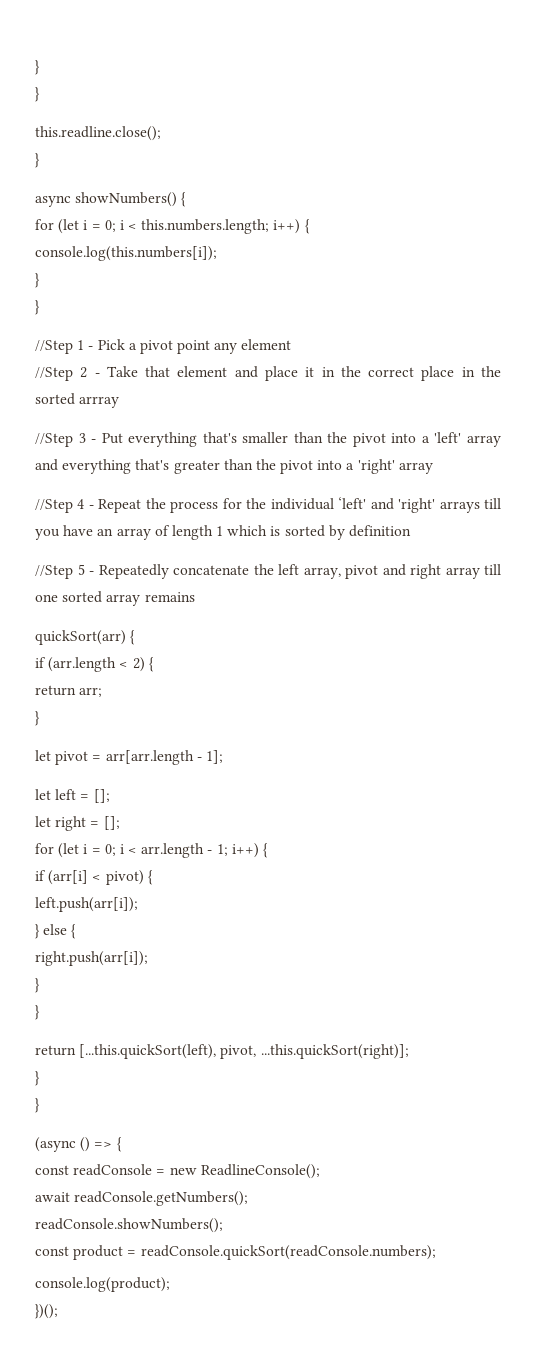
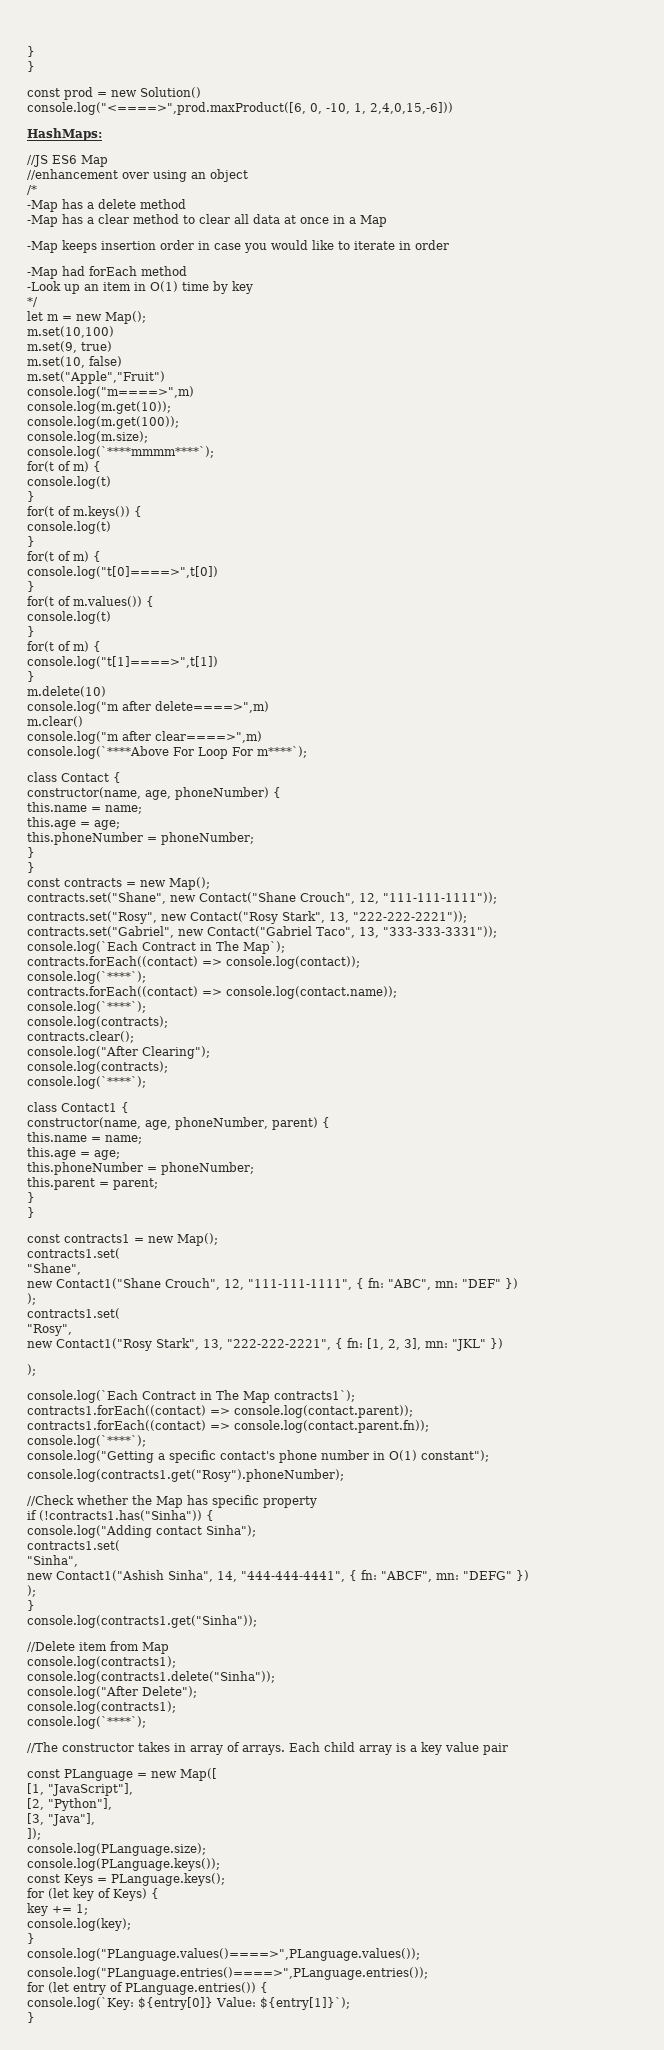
[35,60,40,75] [35,87,40,102] [35,126,161,141] [35,153,40,168] [35,192,187,207] [35,219,310,234] [35,246,217,261] [35,273,40,288] [35,300,40,315] [35,339,292,354] [35,366,501,381] [35,393,120,408] [35,432,502,447] [35,459,433,474] [35,497,501,513] [35,525,412,540] [35,564,501,579] [35,591,195,606] [35,630,136,645] [35,657,154,672] [35,685,103,697] [35,711,40,726] [35,750,223,765] [35,789,110,803] [35,816,120,831] [35,843,269,858] [35,870,153,885] [35,897,138,912] [35,924,77,939] [35,951,148,966] [35,978,40,993] [35,1005,40,1020] [35,1044,409,1059] [35,1071,40,1086] [35,1098,40,1113] [35,1137,122,1152] [35,1164,320,1179] [35,1191,249,1206] [35,1218,223,1233] [35,1245,436,1260] [35,1277,170,1292] [35,1304,58,1319] } // } // this.readline.close(); // } // async showNumbers() { // for (let i = 0; i < this.numbers.length; i++) { // console.log(this.numbers[i]); // } // } // //Step 1 - Pick a pivot point any element // //Step 2 - Take that element and place it in the correct place in the sorted arrray // //Step 3 - Put everything that's smaller than the pivot into a 'left' array and everything that's greater than the pivot into a 'right' array // //Step 4 - Repeat the process for the individual ‘left' and 'right' arrays till you have an array of length 1 which is sorted by definition // //Step 5 - Repeatedly concatenate the left array, pivot and right array till one sorted array remains // quickSort(arr) { // if (arr.length < 2) { // return arr; // } // let pivot = arr[arr.length - 1]; // let left = []; // let right = []; // for (let i = 0; i < arr.length - 1; i++) { // if (arr[i] < pivot) { // left.push(arr[i]); // } else { // right.push(arr[i]); // } // } // return [...this.quickSort(left), pivot, ...this.quickSort(right)]; // } // } // (async () => { // const readConsole = new ReadlineConsole(); // await readConsole.getNumbers(); // readConsole.showNumbers(); // const product = readConsole.quickSort(readConsole.numbers); // console.log(product); // })(); -> [27,46,35,57] [27,61,35,72] [27,87,201,100] [27,102,453,115] [27,128,102,141] [27,155,108,167] [27,169,248,182] [27,185,37,195] [27,199,186,212] [27,214,387,227] [27,240,449,253] [27,266,187,279] [27,281,253,294] [27,297,38,307] [27,311,146,324] [27,326,114,338] [27,341,112,353] [27,356,122,368] [27,371,165,384] [27,386,194,399] [27,401,171,414] [27,416,179,429] [27,431,148,444] [27,446,214,459] [27,461,101,472] [27,476,111,489] [27,491,35,502] [27,506,142,519] [27,521,111,534] [27,536,35,547] [27,551,101,562] [27,566,218,579] [27,581,35,592] [27,596,154,607] [27,611,111,624] [27,626,35,637] [27,641,101,652] [27,656,218,669] [27,671,35,682] [27,686,106,697] [27,701,269,714] [27,716,83,727] [27,731,262,744] [27,746,307,759] [27,772,121,783] [27,787,281,800] [27,802,142,814] [27,817,120,830] [27,832,254,845] [27,847,35,858] [27,862,35,873] [27,877,210,890] [27,892,497,904] [27,911,467,924] [27,926,497,938] [27,941,285,954] [27,956,360,969] [27,971,146,984] [27,986,397,999] [27,1001,146,1014] [27,1016,168,1029] [27,1031,134,1043] [27,1046,210,1059] [27,1061,168,1074] [27,1076,146,1089] [27,1102,129,1113] [27,1117,330,1130] [27,1132,142,1144] [27,1147,120,1160] [27,1162,254,1175] [27,1177,158,1190] [27,1192,35,1203] [27,1207,35,1218] [27,1233,218,1246] [27,1248,120,1259] [27,1263,81,1275] [27,1278,518,1290] [27,1293,36,1305] [27,1308,120,1319] [27,1324,72,1336] [27,1338,503,1351] [27,1364,36,1376] [27,1390,355,1403] [27,1405,413,1418] [27,1420,429,1433] [27,1435,146,1448] [27,1450,489,1463] [27,1469,344,1482] [27,1495,317,1508] [27,1510,214,1521] [27,1525,256,1538] [27,1540,120,1551] [27,1555,78,1567] [27,1570,529,1582] [27,1585,36,1597] [27,1600,35,1611] [27,1615,257,1628] [27,1641,169,1654] [27,1656,176,1669] [27,1671,275,1684] [27,1686,197,1699] [27,1701,176,1714] [27,1716,146,1729] [27,1742,508,1755] [27,1768,217,1781] [27,1783,133,1796] [27,1798,112,1811] [27,1813,95,1826] [27,1828,41,1840] [27,1843,206,1856] [27,1858,220,1871] [27,1873,225,1886] [27,1888,159,1901] [27,1903,88,1916] [27,1918,131,1931] [27,1933,35,1944] [27,1948,420,1961] [27,1967,428,1980] [27,1982,268,1995] [27,1997,350,2010] [27,2012,35,2023] } // } // const prod = new Solution() // console.log("<====>",prod.maxProduct([6, 0, -10, 1, 2,4,0,15,-6])) // HashMaps: // //JS ES6 Map // //enhancement over using an object // /* // -Map has a delete method // -Map has a clear method to clear all data at once in a Map // -Map keeps insertion order in case you would like to iterate in order // -Map had forEach method // -Look up an item in O(1) time by key // */ // let m = new Map(); // m.set(10,100) // m.set(9, true) // m.set(10, false) // m.set("Apple","Fruit") // console.log("m====>",m) // console.log(m.get(10)); // console.log(m.get(100)); // console.log(m.size); // console.log(`****mmmm****`); // for(t of m) { // console.log(t) // } // for(t of m.keys()) { // console.log(t) // } // for(t of m) { // console.log("t[0]====>",t[0]) // } // for(t of m.values()) { // console.log(t) // } // for(t of m) { // console.log("t[1]====>",t[1]) // } // m.delete(10) // console.log("m after delete====>",m) // m.clear() // console.log("m after clear====>",m) // console.log(`****Above For Loop For m****`); // class Contact { // constructor(name, age, phoneNumber) { // this.name = name; // this.age = age; // this.phoneNumber = phoneNumber; // } // } // const contracts = new Map(); // contracts.set("Shane", new Contact("Shane Crouch", 12, "111-111-1111")); // contracts.set("Rosy", new Contact("Rosy Stark", 13, "222-222-2221")); // contracts.set("Gabriel", new Contact("Gabriel Taco", 13, "333-333-3331")); // console.log(`Each Contract in The Map`); // contracts.forEach((contact) => console.log(contact)); // console.log(`****`); // contracts.forEach((contact) => console.log(contact.name)); // console.log(`****`); // console.log(contracts); // contracts.clear(); // console.log("After Clearing"); // console.log(contracts); // console.log(`****`); // class Contact1 { // constructor(name, age, phoneNumber, parent) { // this.name = name; // this.age = age; // this.phoneNumber = phoneNumber; // this.parent = parent; // } // } // const contracts1 = new Map(); // contracts1.set( // "Shane", // new Contact1("Shane Crouch", 12, "111-111-1111", { fn: "ABC", mn: "DEF" }) // ); // contracts1.set( // "Rosy", // new Contact1("Rosy Stark", 13, "222-222-2221", { fn: [1, 2, 3], mn: "JKL" }) // ); // console.log(`Each Contract in The Map contracts1`); // contracts1.forEach((contact) => console.log(contact.parent)); // contracts1.forEach((contact) => console.log(contact.parent.fn)); // console.log(`****`); // console.log("Getting a specific contact's phone number in O(1) constant"); // console.log(contracts1.get("Rosy").phoneNumber); // //Check whether the Map has specific property // if (!contracts1.has("Sinha")) { // console.log("Adding contact Sinha"); // contracts1.set( // "Sinha", // new Contact1("Ashish Sinha", 14, "444-444-4441", { fn: "ABCF", mn: "DEFG" }) // ); // } // console.log(contracts1.get("Sinha")); // //Delete item from Map // console.log(contracts1); // console.log(contracts1.delete("Sinha")); // console.log("After Delete"); // console.log(contracts1); // console.log(`****`); // //The constructor takes in array of arrays. Each child array is a key value pair // const PLanguage = new Map([ // [1, "JavaScript"], // [2, "Python"], // [3, "Java"], // ]); // console.log(PLanguage.size); // console.log(PLanguage.keys()); // const Keys = PLanguage.keys(); // for (let key of Keys) { // key += 1; // console.log(key); // } // console.log("PLanguage.values()====>",PLanguage.values()); // console.log("PLanguage.entries()====>",PLanguage.entries()); // for (let entry of PLanguage.entries()) { // console.log(`Key: ${entry[0]} Value: ${entry[1]}`); // }

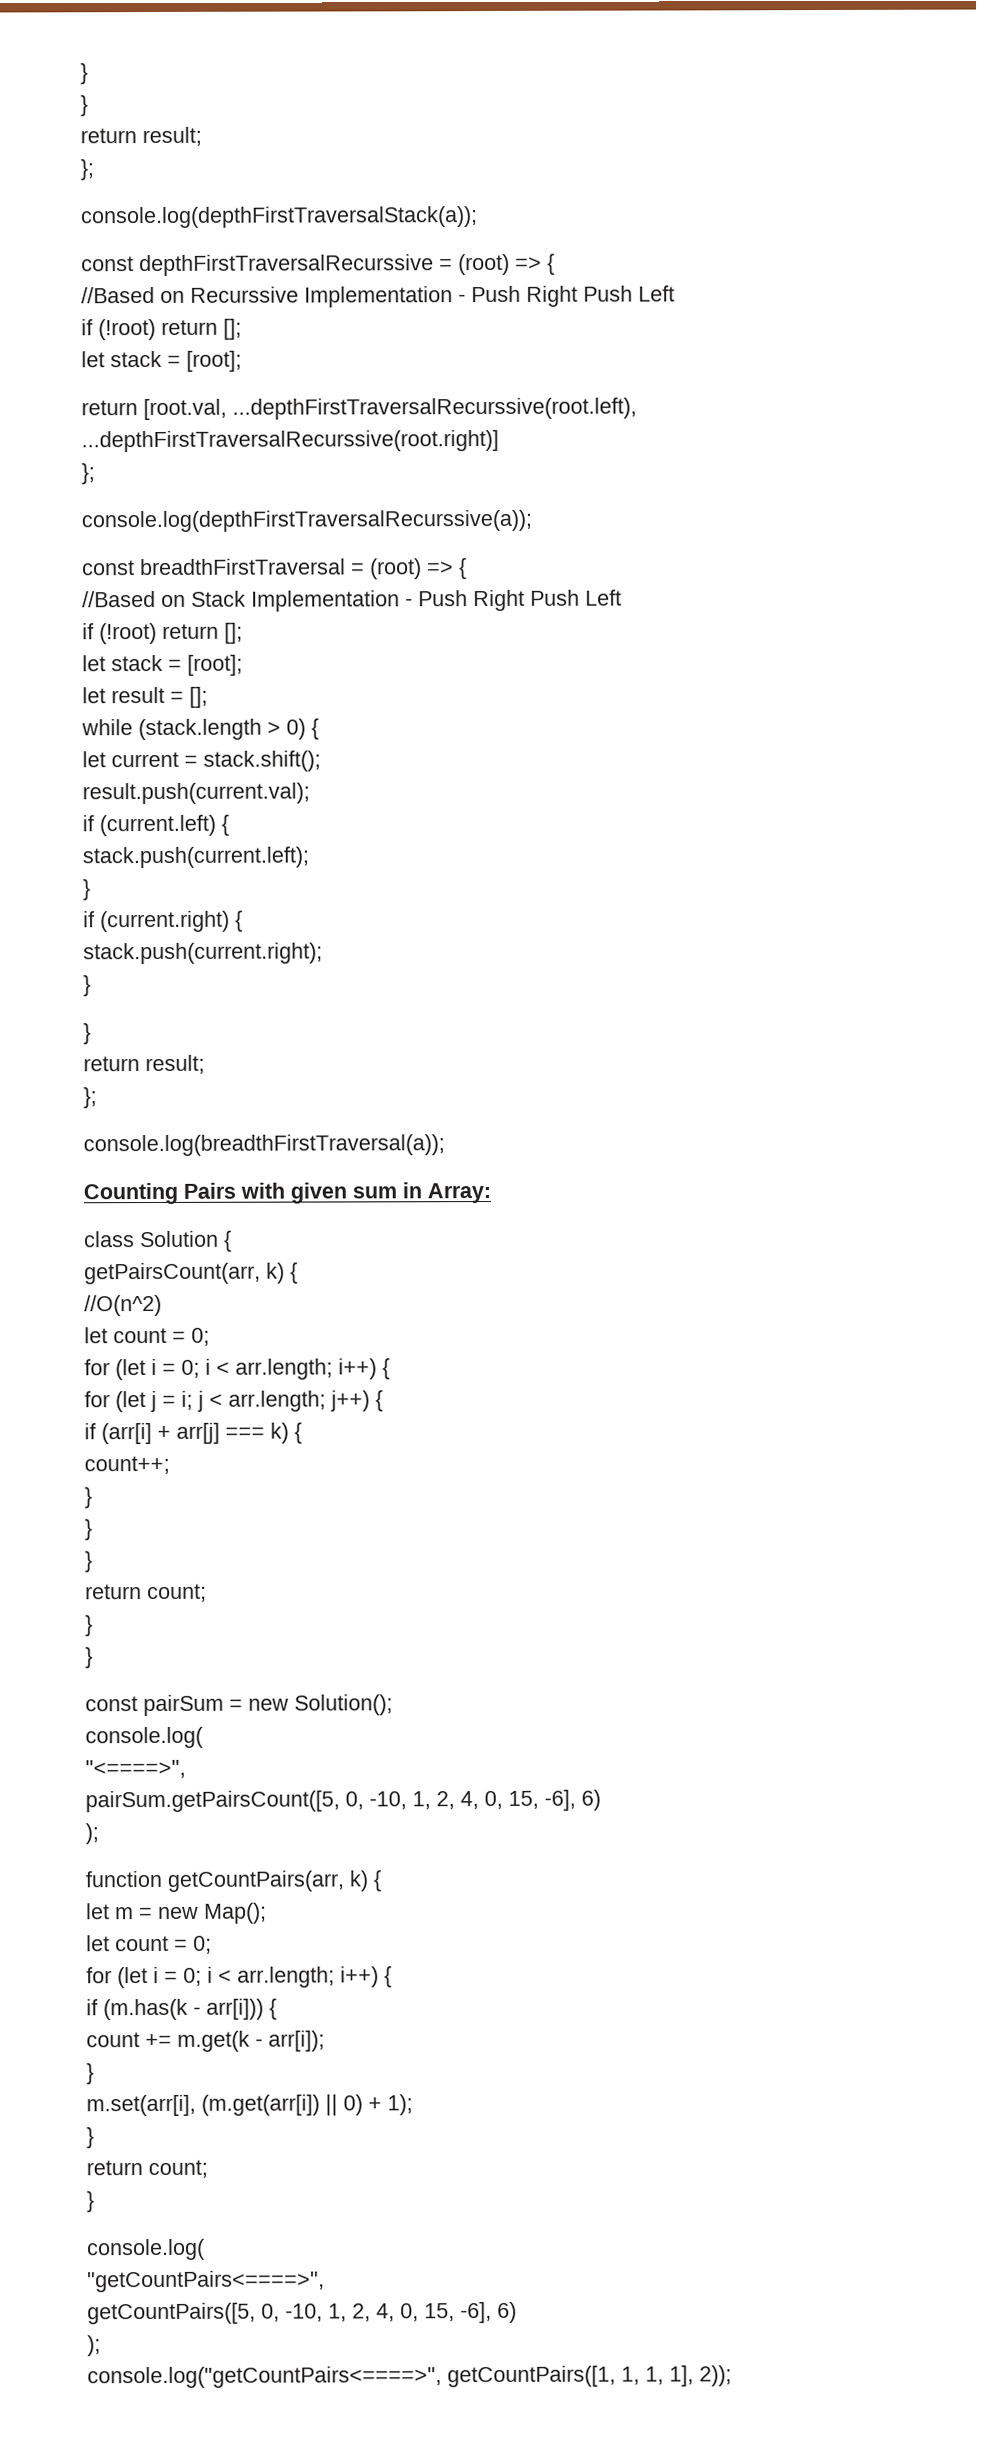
[27,46,35,57] [27,61,35,72] [27,87,201,100] [27,102,453,115] [27,128,102,141] [27,155,108,167] [27,169,248,182] [27,185,37,195] [27,199,186,212] [27,214,387,227] [27,240,449,253] [27,266,187,279] [27,281,253,294] [27,297,38,307] } // } // const prod = new Solution() // console.log("<====>",prod.maxProduct([6, 0, -10, 1, 2,4,0,15,-6])) // HashMaps: // //JS ES6 Map // //enhancement over using an object // /* // -Map has a delete method // -Map has a clear method to clear all data at once in a Map // -Map keeps insertion order in case you would like to iterate in order // -Map had forEach method // -Look up an item in O(1) time by key // */ -> [80,63,88,85] [80,95,88,117] [80,126,202,147] [80,159,94,181] [80,206,478,229] [81,253,555,277] [81,285,675,308] [81,318,242,341] [81,350,242,372] [81,397,637,421] [81,429,499,453] [81,463,95,485] [81,509,532,533] [82,558,467,580] [82,589,622,612] [82,622,243,645] [82,654,243,676] [82,686,208,708] [81,718,319,741] [82,750,321,772] [82,782,310,805] [82,814,229,837] [82,846,309,869] [82,879,91,901] [83,910,243,933] [83,942,323,965] [83,975,91,997] [83,1023,91,1045] [83,1054,205,1075] [83,1087,97,1109] [83,1134,445,1157] [83,1182,491,1205] [84,1230,232,1252] [84,1262,298,1285] [84,1294,162,1317] [84,1327,210,1346] [84,1358,390,1381] [84,1390,383,1413] [84,1422,302,1445] [84,1455,170,1475] [84,1487,92,1509] [84,1519,92,1541] [84,1551,93,1573] [85,1583,207,1603] [85,1615,93,1637] [85,1647,93,1669] [85,1694,393,1717] [85,1726,204,1749] [85,1759,186,1779] [85,1789,601,1813] [85,1823,99,1845] [85,1870,381,1892] } // } // return result; // }; // console.log(depthFirstTraversalStack(a)); // const depthFirstTraversalRecurssive = (root) => { // //Based on Recurssive Implementation - Push Right Push Left // if (!root) return []; // let stack = [root]; // return [root.val, ...depthFirstTraversalRecurssive(root.left), ...depthFirstTraversalRecurssive(root.right)] // }; // console.log(depthFirstTraversalRecurssive(a)); // const breadthFirstTraversal = (root) => { // //Based on Stack Implementation - Push Right Push Left // if (!root) return []; // let stack = [root]; // let result = []; // while (stack.length > 0) { // let current = stack.shift(); // result.push(current.val); // if (current.left) { // stack.push(current.left); // } // if (current.right) { // stack.push(current.right); // } // } // return result; // }; // console.log(breadthFirstTraversal(a)); // Counting Pairs with given sum in Array: // class Solution { // getPairsCount(arr, k) { // //O(n^2) // let count = 0; // for (let i = 0; i < arr.length; i++) { // for (let j = i; j < arr.length; j++) { // if (arr[i] + arr[j] === k) { // count++; // } // } // } // return count; // } // } // const pairSum = new Solution(); // console.log( // "<====>", // pairSum.getPairsCount([5, 0, -10, 1, 2, 4, 0, 15, -6], 6) // ); // function getCountPairs(arr, k) {
[27,326,114,338] [27,341,112,353] [27,356,122,368] [27,371,165,384] [27,386,194,399] [27,401,171,414] [27,416,179,429] [27,431,148,444] [27,446,214,459] [27,461,101,472] [27,476,111,489] [27,491,35,502] [27,506,142,519] [27,521,111,534] [27,536,35,547] [27,551,101,562] [27,566,218,579] [27,581,35,592] [27,596,154,607] [27,611,111,624] [27,626,35,637] [27,641,101,652] [27,656,218,669] [27,671,35,682] [27,686,106,697] [27,701,269,714] [27,716,83,727] [27,731,262,744] [27,746,307,759] [27,772,121,783] [27,787,281,800] [27,802,142,814] [27,817,120,830] [27,832,254,845] [27,847,35,858] [27,862,35,873] [27,877,210,890] [27,892,497,904] [27,911,467,924] [27,926,497,938] [27,941,285,954] [27,956,360,969] [27,971,146,984] [27,986,397,999] [27,1001,146,1014] [27,1016,168,1029] [27,1031,134,1043] [27,1046,210,1059] [27,1061,168,1074] [27,1076,146,1089] [27,1102,129,1113] [27,1117,330,1130] [27,1132,142,1144] [27,1147,120,1160] [27,1162,254,1175] [27,1177,158,1190] [27,1192,35,1203] [27,1207,35,1218] [27,1233,218,1246] [27,1248,120,1259] [27,1263,81,1275] [27,1278,518,1290] [27,1293,36,1305] [27,1308,120,1319] [27,1324,72,1336] [27,1338,503,1351] [27,1364,36,1376] [27,1390,355,1403] [27,1405,413,1418] [27,1420,429,1433] [27,1435,146,1448] [27,1450,489,1463] [27,1469,344,1482] [27,1495,317,1508] [27,1510,214,1521] [27,1525,256,1538] [27,1540,120,1551] [27,1555,78,1567] [27,1570,529,1582] [27,1585,36,1597] [27,1600,35,1611] [27,1615,257,1628] [27,1641,169,1654] [27,1656,176,1669] [27,1671,275,1684] [27,1686,197,1699] [27,1701,176,1714] [27,1716,146,1729] [27,1742,508,1755] [27,1768,217,1781] [27,1783,133,1796] [27,1798,112,1811] [27,1813,95,1826] [27,1828,41,1840] [27,1843,206,1856] [27,1858,220,1871] [27,1873,225,1886] [27,1888,159,1901] [27,1903,88,1916] [27,1918,131,1931] [27,1933,35,1944] [27,1948,420,1961] [27,1967,428,1980] [27,1982,268,1995] [27,1997,350,2010] [27,2012,35,2023] m.set(10,100) // m.set(9, true) // m.set(10, false) // m.set("Apple","Fruit") // console.log("m====>",m) // console.log(m.get(10)); // console.log(m.get(100)); // console.log(m.size); // console.log(`****mmmm****`); // for(t of m) { // console.log(t) // } // for(t of m.keys()) { // console.log(t) // } // for(t of m) { // console.log("t[0]====>",t[0]) // } // for(t of m.values()) { // console.log(t) // } // for(t of m) { // console.log("t[1]====>",t[1]) // } // m.delete(10) // console.log("m after delete====>",m) // m.clear() // console.log("m after clear====>",m) // console.log(`****Above For Loop For m****`); // class Contact { // constructor(name, age, phoneNumber) { // this.name = name; // this.age = age; // this.phoneNumber = phoneNumber; // } // } // const contracts = new Map(); // contracts.set("Shane", new Contact("Shane Crouch", 12, "111-111-1111")); // contracts.set("Rosy", new Contact("Rosy Stark", 13, "222-222-2221")); // contracts.set("Gabriel", new Contact("Gabriel Taco", 13, "333-333-3331")); // console.log(`Each Contract in The Map`); // contracts.forEach((contact) => console.log(contact)); // console.log(`****`); // contracts.forEach((contact) => console.log(contact.name)); // console.log(`****`); // console.log(contracts); // contracts.clear(); // console.log("After Clearing"); // console.log(contracts); // console.log(`****`); // class Contact1 { // constructor(name, age, phoneNumber, parent) { // this.name = name; // this.age = age; // this.phoneNumber = phoneNumber; // this.parent = parent; // } // } // const contracts1 = new Map(); // contracts1.set( // "Shane", // new Contact1("Shane Crouch", 12, "111-111-1111", { fn: "ABC", mn: "DEF" }) // ); // contracts1.set( // "Rosy", // new Contact1("Rosy Stark", 13, "222-222-2221", { fn: [1, 2, 3], mn: "JKL" }) // ); // console.log(`Each Contract in The Map contracts1`); // contracts1.forEach((contact) => console.log(contact.parent)); // contracts1.forEach((contact) => console.log(contact.parent.fn)); // console.log(`****`); // console.log("Getting a specific contact's phone number in O(1) constant"); // console.log(contracts1.get("Rosy").phoneNumber); // //Check whether the Map has specific property // if (!contracts1.has("Sinha")) { // console.log("Adding contact Sinha"); // contracts1.set( // "Sinha", // new Contact1("Ashish Sinha", 14, "444-444-4441", { fn: "ABCF", mn: "DEFG" }) // ); // } // console.log(contracts1.get("Sinha")); // //Delete item from Map // console.log(contracts1); // console.log(contracts1.delete("Sinha")); // console.log("After Delete"); // console.log(contracts1); // console.log(`****`); // //The constructor takes in array of arrays. Each child array is a key value pair // const PLanguage = new Map([ // [1, "JavaScript"], // [2, "Python"], // [3, "Java"], // ]); // console.log(PLanguage.size); // console.log(PLanguage.keys()); // const Keys = PLanguage.keys(); // for (let key of Keys) { // key += 1; // console.log(key); // } // console.log("PLanguage.values()====>",PLanguage.values()); // console.log("PLanguage.entries()====>",PLanguage.entries()); // for (let entry of PLanguage.entries()) { // console.log(`Key: ${entry[0]} Value: ${entry[1]}`); // } -> [86,1935,212,1954] [86,1966,392,1989] [86,1998,277,2021] [86,2030,325,2052] [86,2063,94,2085] [86,2094,413,2117] [86,2127,94,2149] [86,2159,208,2179] [86,2191,94,2213] [87,2238,206,2261] [87,2270,325,2293] [87,2301,517,2325] [87,2335,101,2357] [87,2365,732,2389] let count = 0; // for (let i = 0; i < arr.length; i++) { // if (m.has(k - arr[i])) { // count += m.get(k - arr[i]); // } // m.set(arr[i], (m.get(arr[i]) || 0) + 1); // } // return count; // } // console.log( // "getCountPairs<====>", // getCountPairs([5, 0, -10, 1, 2, 4, 0, 15, -6], 6) // ); // console.log("getCountPairs<====>", getCountPairs([1, 1, 1, 1], 2));

